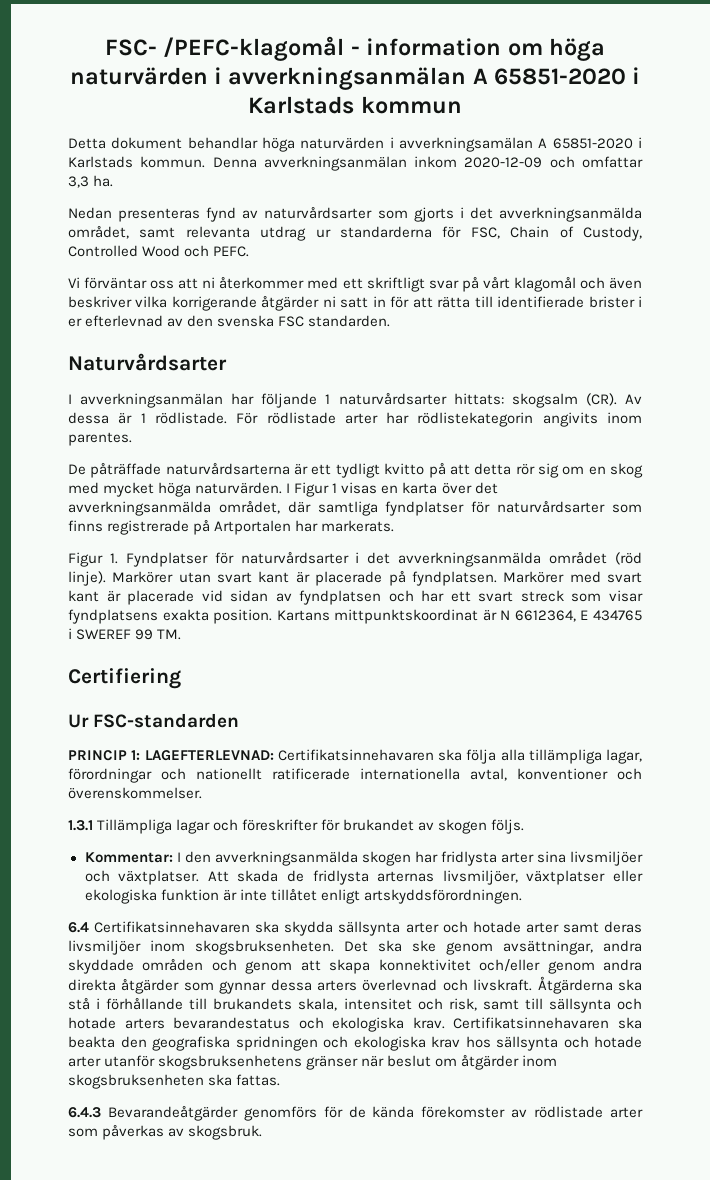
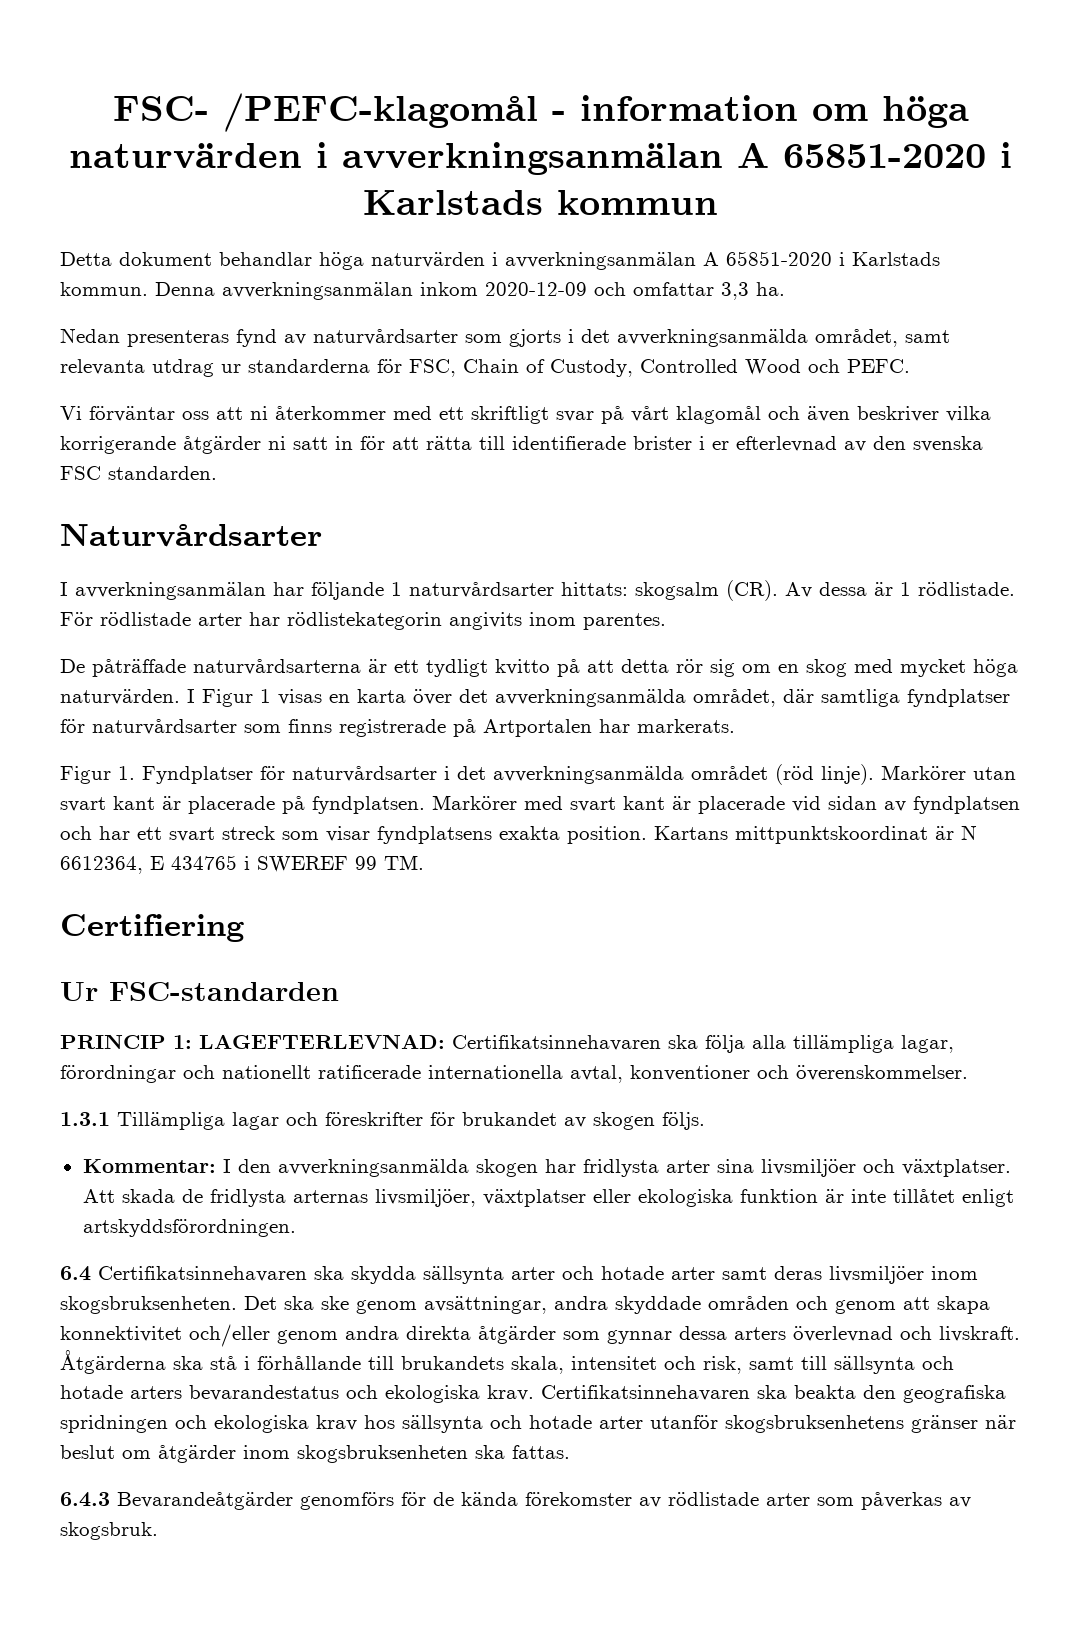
[398,137,533,152] avverkningsamälan -> [505,252,696,270] avverkningsanmälan

